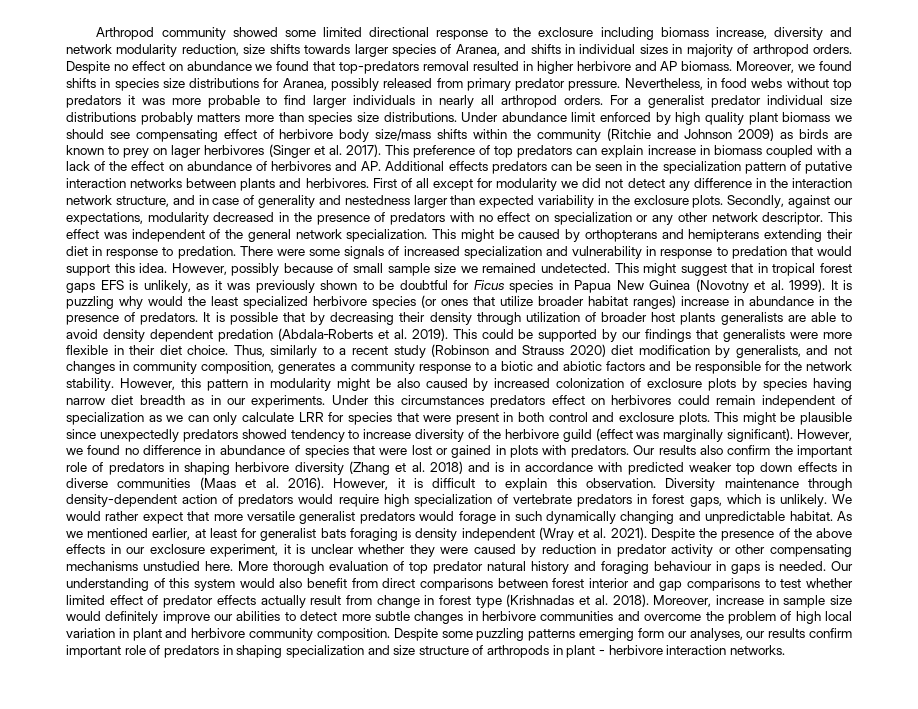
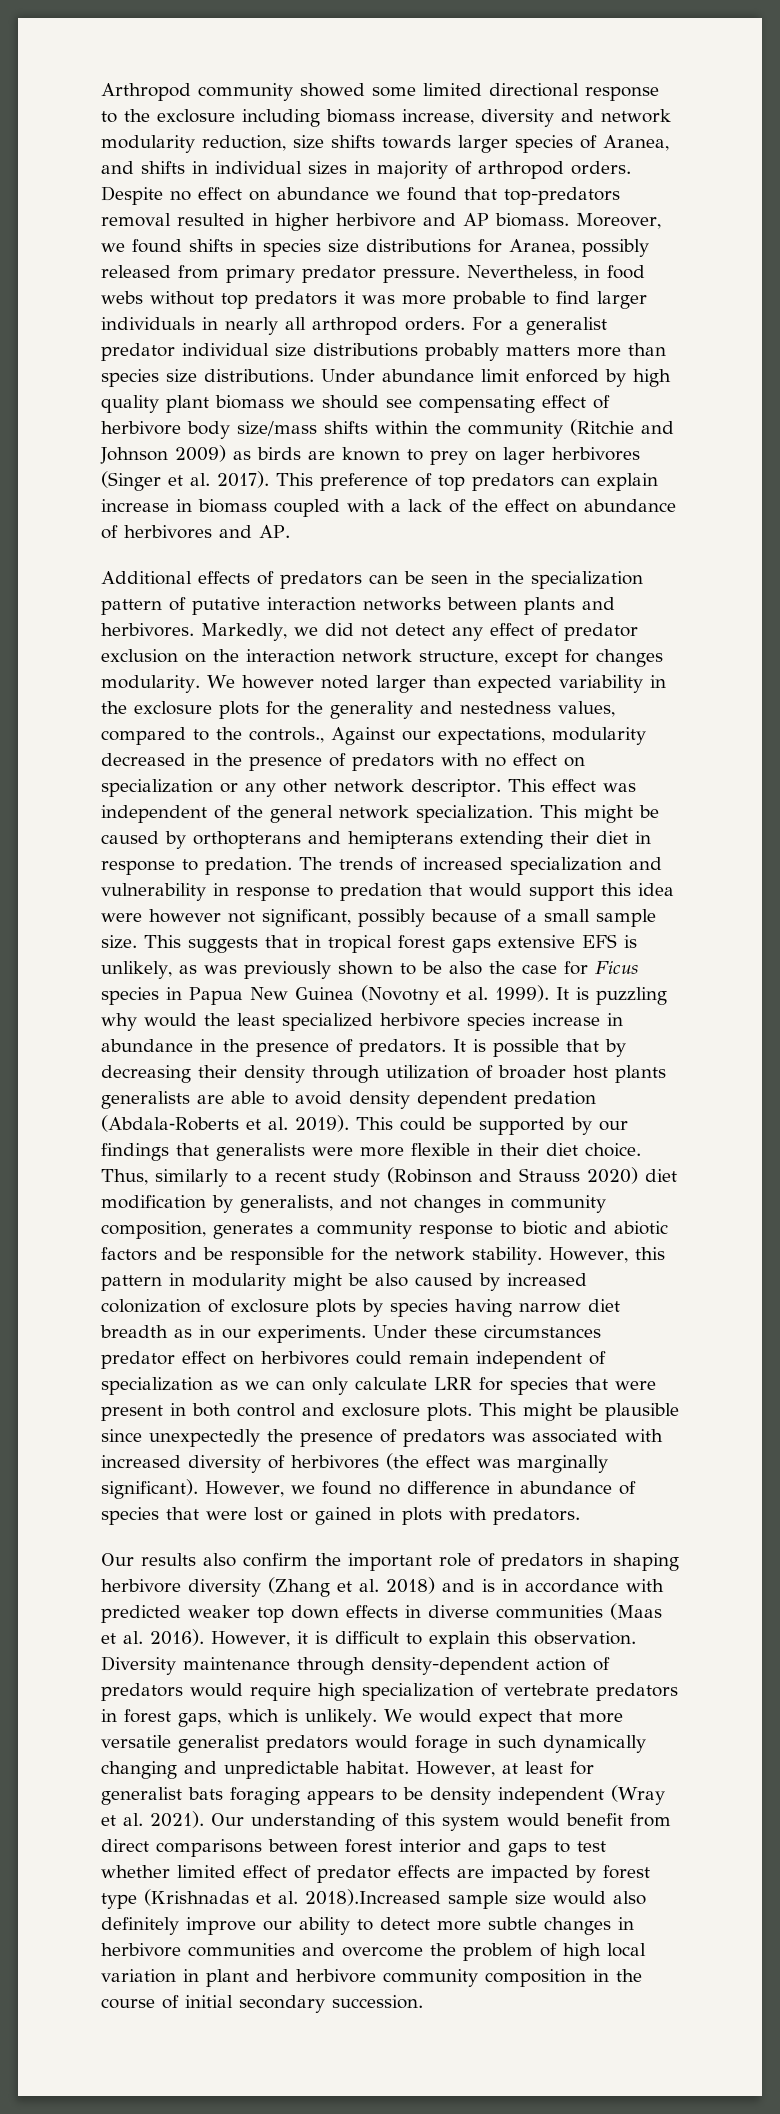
(382, 166) none -> (290, 531) //
(488, 166) none -> [257,571,274,585] of
[372,178,558,191] First of all except for modularity -> [201,623,287,641] Markedly,
[693,178,853,188] [66,195,410,208] difference in the interaction network structure, and in case of generality and nestedness -> [489,623,638,641] [101,649,663,667] [101,675,369,693] effect of predator exclusion on the interaction network structure, except for changes modularity. We however noted
[692,195,831,208] plots. Secondly, against -> [219,701,615,719] [101,727,395,745] plots for the generality and nestedness values, compared to the controls., Against
[239,246,385,259] There were some signals -> [299,857,393,870] The trends
[139,263,227,275] idea. However, -> [638,883,674,896] [101,909,351,927] idea were however not significant,
(349, 268) none -> [527,913,537,922] a
[434,263,727,276] size we remained undetected. This might suggest -> [101,935,258,953] size. This suggests
(95, 288) none -> [498,935,575,948] extensive
[214,280,222,290] it -> (197, 969) none
[399,280,448,290] doubtful -> [448,961,557,975] also the case
[421,295,676,309] (or ones that utilize broader habitat ranges) -> (525, 1022) none
[489,364,497,371] a -> (516, 1229) none
[374,395,546,408] this circumstances predators -> [434,1325,601,1338] [101,1351,175,1369] these circumstances predator
[182,428,633,442] predators showed tendency to increase diversity of the herbivore guild (effect -> [267,1429,663,1447] [101,1453,470,1473] the presence of predators was associated with increased diversity of herbivores (the effect
(629, 451) none -> (580, 1516) //
[105,511,140,521] rather -> (472, 1716) none
[836,511,852,521] [66,528,191,540] As we mentioned earlier, -> [416,1761,495,1777] However,
[402,528,412,538] is -> [307,1787,423,1805] appears to be
[650,528,852,541] [66,544,852,557] [66,561,826,574] Despite the presence of the above effects in our exclosure experiment, it is unclear whether they were caused by reduction in predator activity or other compensating mechanisms unstudied here. More thorough evaluation of top predator natural history and foraging behaviour in gaps is needed. -> (204, 1819) none
[279,578,303,588] also -> (560, 1820) none
[659,578,760,591] gap comparisons -> [508,1842,547,1857] gaps
[260,595,435,608] actually result from change in -> [457,1865,596,1883] are impacted by
[612,594,779,607] 2018). Moreover, increase in -> [305,1889,441,1906] 2018).Increased
(101, 616) none -> [613,1891,646,1905] also
[236,611,281,621] abilities -> [299,1917,350,1935] ability
[316,628,853,641] [66,645,785,658] composition. Despite some puzzling patterns emerging form our analyses, our results confirm important role of predators in shaping specialization and size structure of arthropods in plant - herbivore interaction networks. -> [485,1969,642,1987] [101,1995,423,2013] composition in the course of initial secondary succession.

